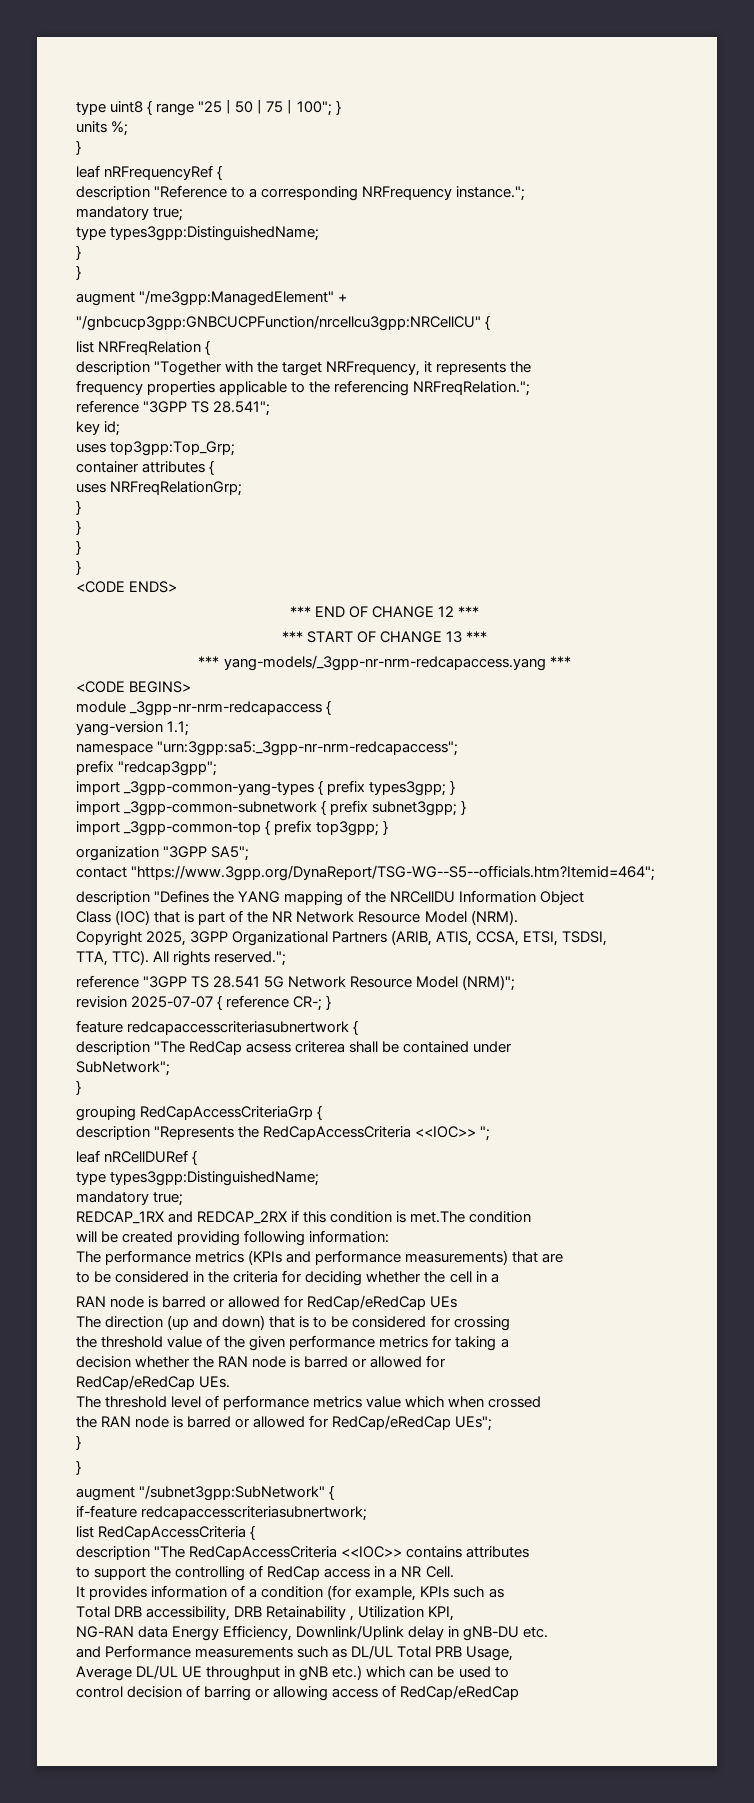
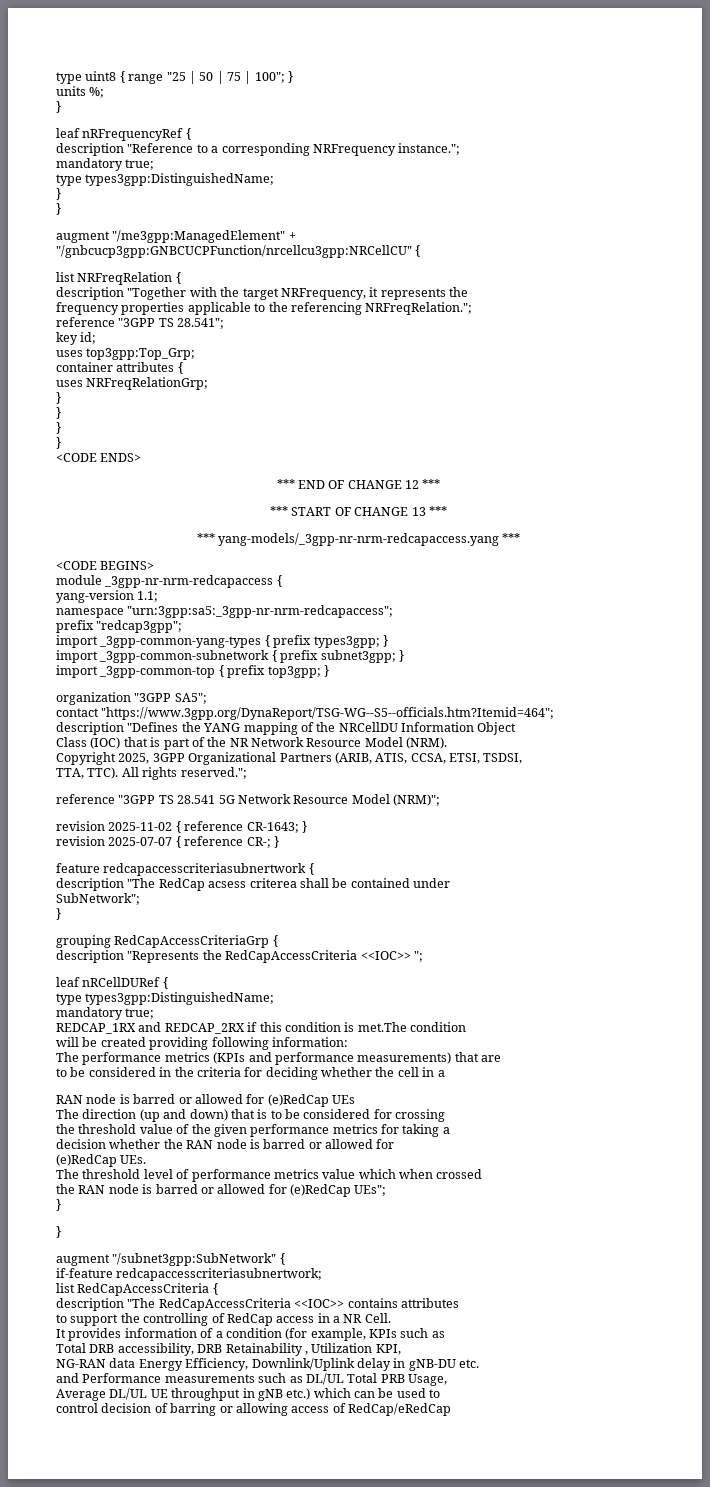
(516, 983) none -> [56,821,307,833] // revision 2025-11-02 { reference CR-1643; }
[307,1295,427,1310] RedCap/eRedCap -> [267,1094,329,1107] (e)RedCap
[76,1375,195,1390] RedCap/eRedCap -> [56,1154,117,1167] (e)RedCap
[332,1415,452,1430] RedCap/eRedCap -> [290,1184,351,1197] (e)RedCap

